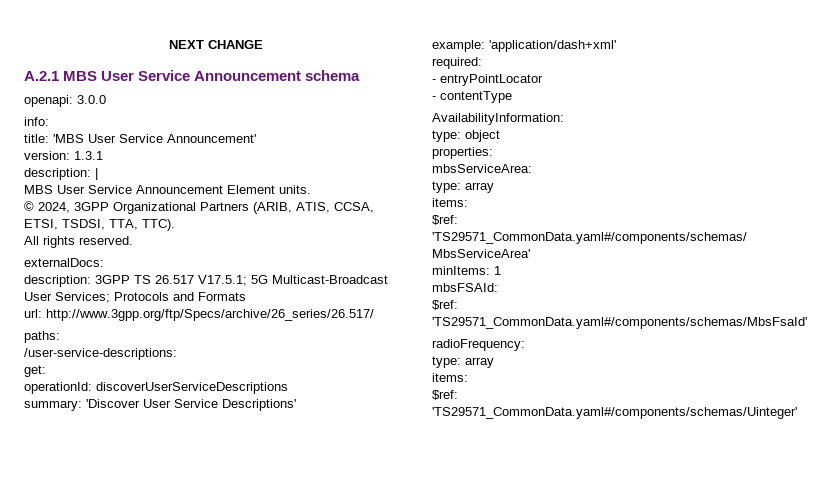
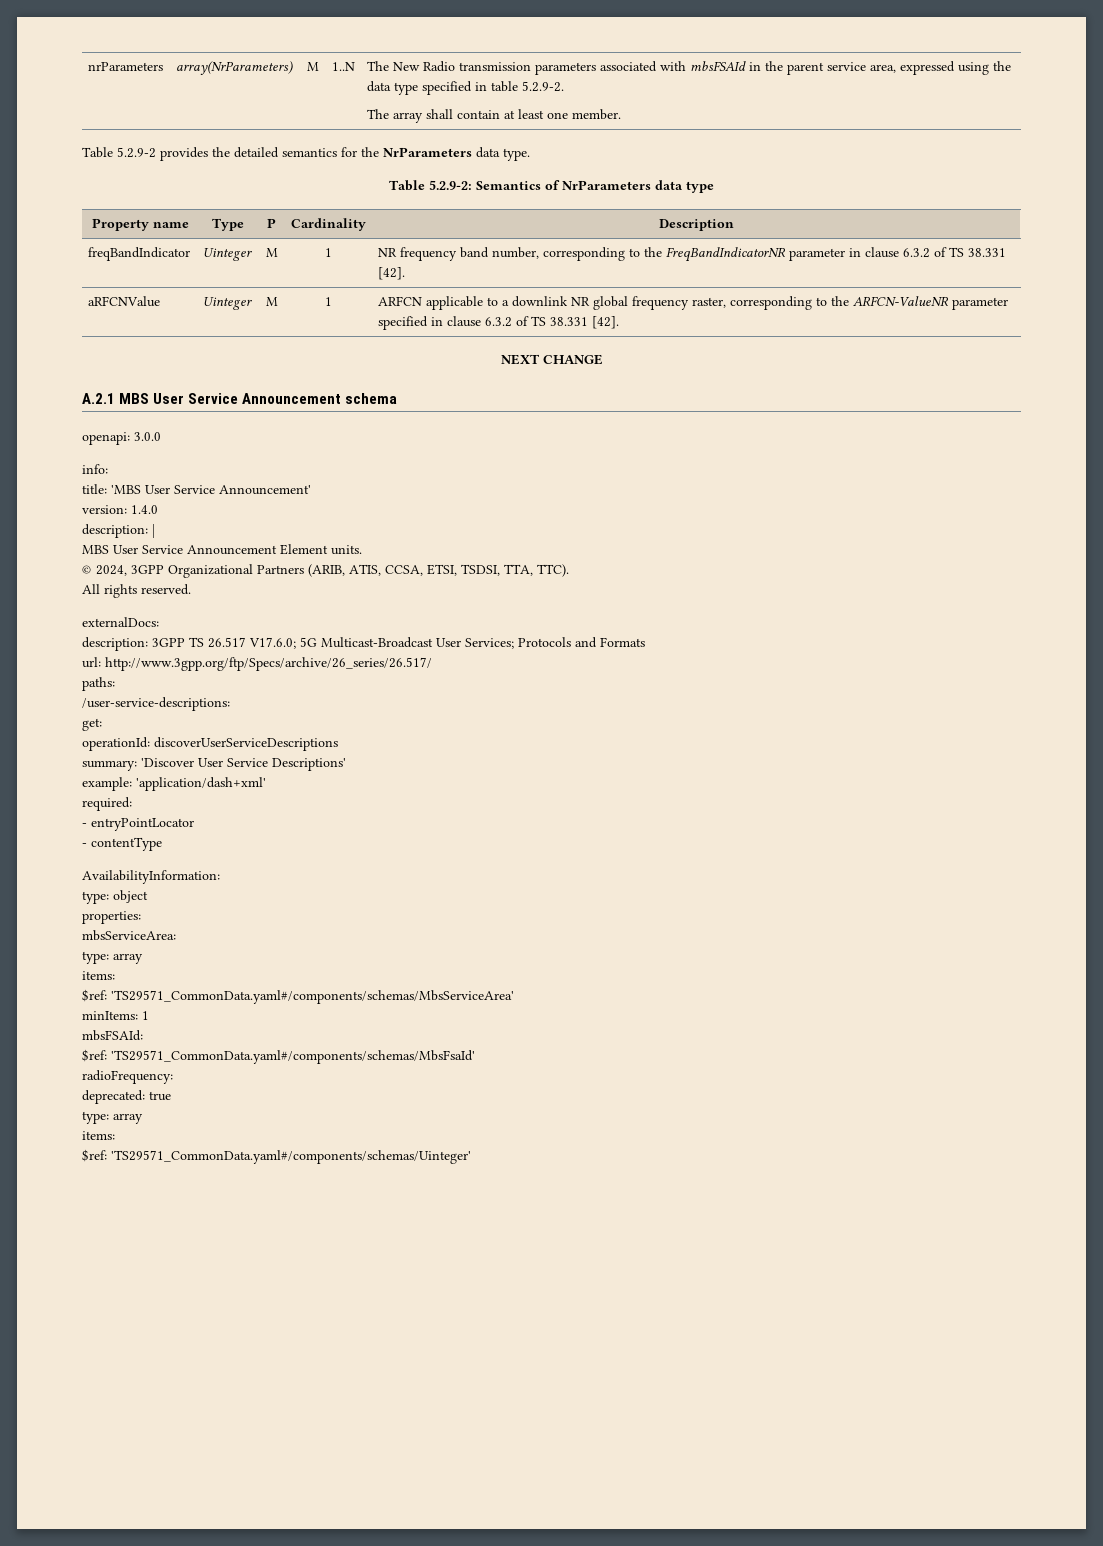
(168, 44) none -> [88,62,164,71] [176,61,294,75] [306,62,319,71] [332,62,355,71] [367,61,1012,75] [367,81,565,95] [367,109,622,123] [82,147,530,161] [389,180,714,193] [91,218,189,231] [212,218,244,231] [267,218,276,228] [291,218,366,231] [659,219,734,231] [88,247,191,261] [203,248,253,261] [265,248,278,257] [325,248,332,257] [378,247,1007,262] [378,267,406,280] [88,296,161,307] [203,297,253,310] [265,297,278,306] [325,297,332,306] [378,296,1009,310] [378,316,620,330] nrParameters | array(NrParameters) | M | 1..N | The New Radio transmission parameters associated with mbsFSAId in the parent service area, expressed using the data type specified in table 5.2.9-2. // The array shall contain at least one member. // Table 5.2.9-2 provides the detailed semantics for the NrParameters data type. // Table 5.2.9-2: Semantics of NrParameters data type // Property name | Type | P | Cardinality | Description // freqBandIndicator | Uinteger | M | 1 | NR frequency band number, corresponding to the FreqBandIndicatorNR parameter in clause 6.3.2 of TS 38.331 [42]. // aRFCNValue | Uinteger | M | 1 | ARFCN applicable to a downlink NR global frequency raster, corresponding to the ARFCN-ValueNR parameter specified in clause 6.3.2 of TS 38.331 [42]. //
[74,151,103,160] 1.3.1 -> [131,505,158,514] 1.4.0
[198,275,247,286] V17.5.1; -> [249,637,296,649] V17.6.0;
(525, 345) none -> [82,1090,171,1104] // deprecated: true

